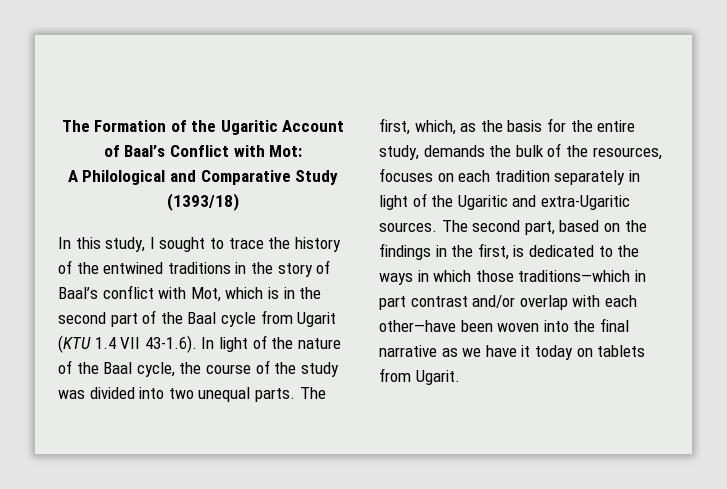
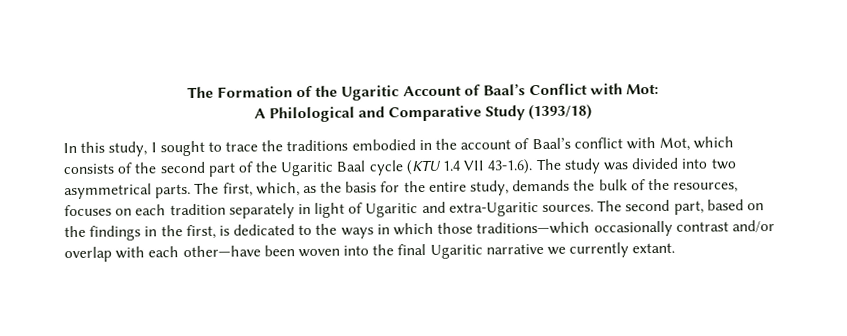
[294,237,341,252] [58,260,313,277] history of the entwined traditions in the story -> [286,138,512,152] traditions embodied in the account
[267,287,295,299] is in -> [63,162,134,175] consists of
(183, 318) none -> [280,161,335,177] Ugaritic
[260,310,337,327] from Ugarit -> (404, 168) none
[201,335,341,352] [58,360,297,377] In light of the nature of the Baal cycle, the course of the -> [535,158,562,171] The
[198,387,251,402] unequal -> [64,183,152,200] asymmetrical
[431,195,454,207] the -> (364, 208) none
[634,270,646,282] [379,296,406,310] in part -> [593,220,673,237] occasionally
[379,345,646,360] [379,368,460,385] narrative as we have it today on tablets from Ugarit. -> [429,242,676,259] Ugaritic narrative we currently extant.

